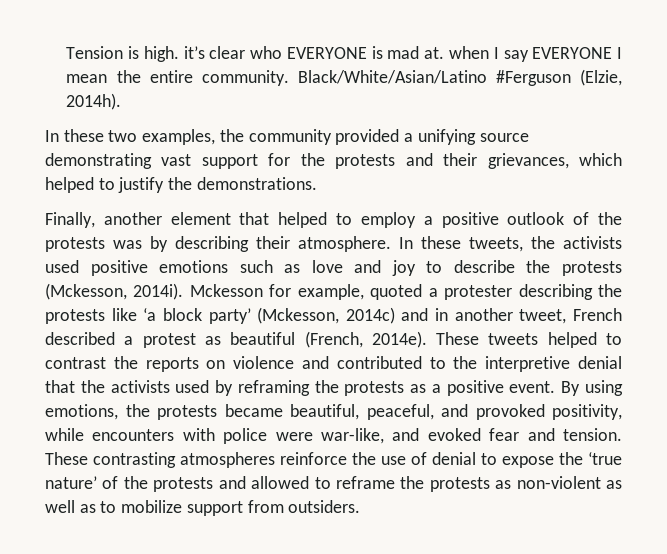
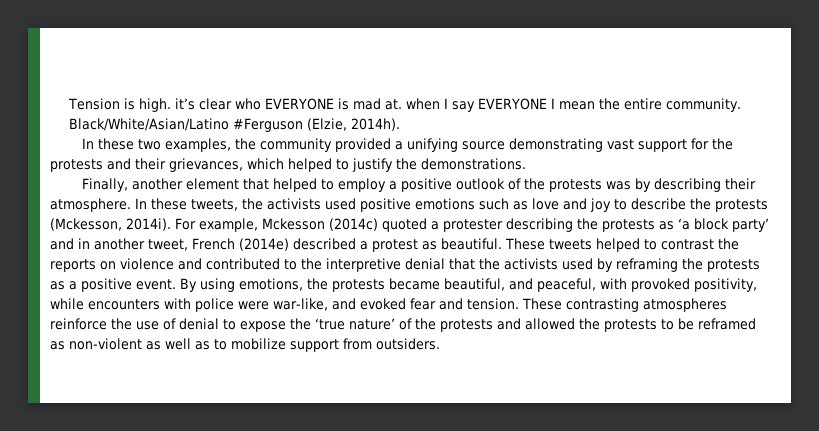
[189,284,364,300] Mckesson for example, -> [175,218,378,232] For example, Mckesson (2014c)
[111,308,137,321] like -> [659,221,674,230] as
[257,307,395,324] (Mckesson, 2014c) -> (769, 225) none
(622, 314) none -> [238,238,289,251] (2014e)
[230,331,427,348] beautiful (French, 2014e). -> [440,238,502,250] beautiful.
[366,404,468,420] peaceful, and -> [509,278,627,292] and peaceful, with
[314,476,490,492] to reframe the protests -> [579,318,756,332] the protests to be reframed

